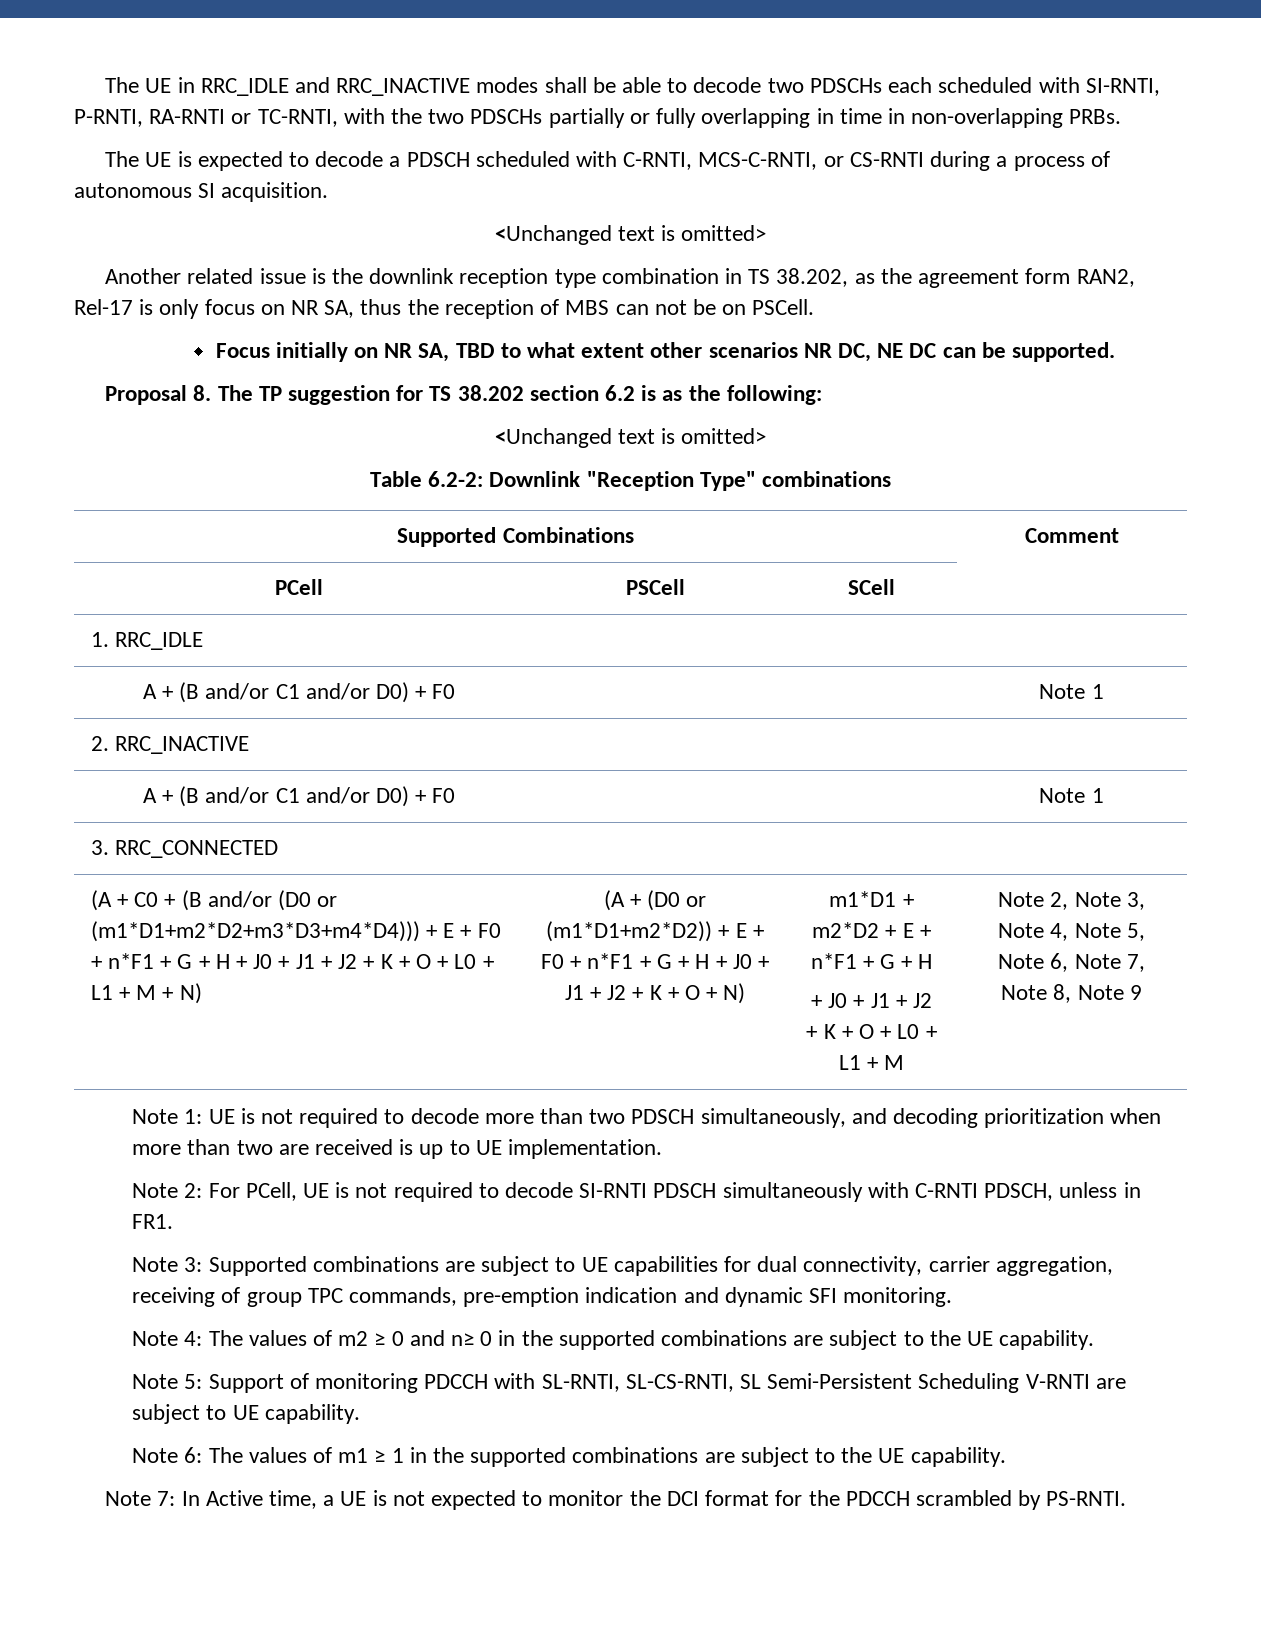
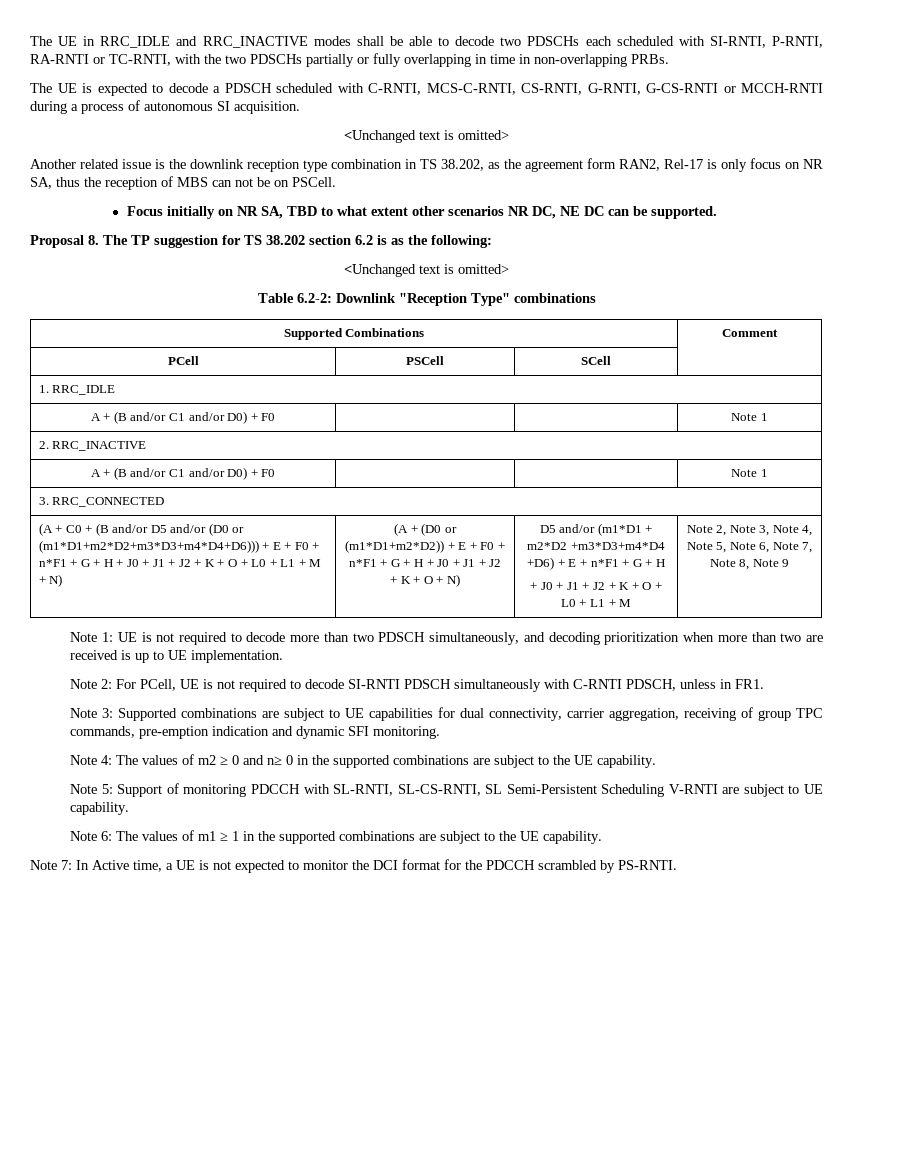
[823,152,924,167] or CS-RNTI -> [521,83,823,95] CS-RNTI, G-RNTI, G-CS-RNTI or MCCH-RNTI
[278,890,338,911] [90,921,420,942] (D0 or (m1*D1+m2*D2+m3*D3+m4*D4))) -> [150,523,245,536] [38,540,259,553] D5 and/or (D0 or (m1*D1+m2*D2+m3*D3+m4*D4+D6)))
[829,891,914,907] [812,922,880,938] m1*D1 + m2*D2 -> [539,523,653,536] [527,542,665,550] [527,557,555,570] D5 and/or (m1*D1 + m2*D2 +m3*D3+m4*D4 +D6)

